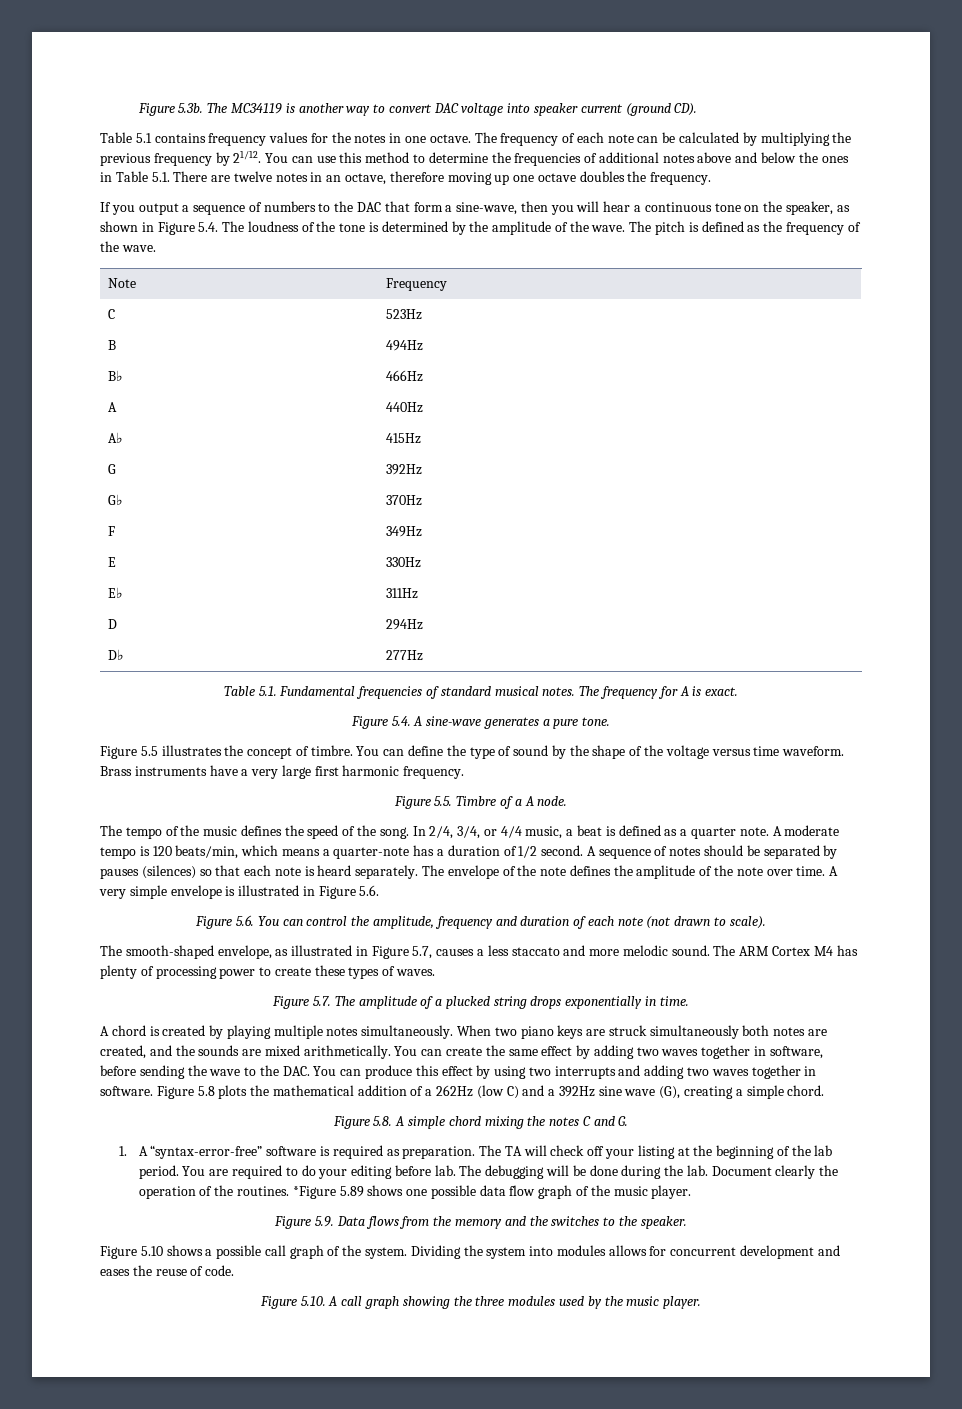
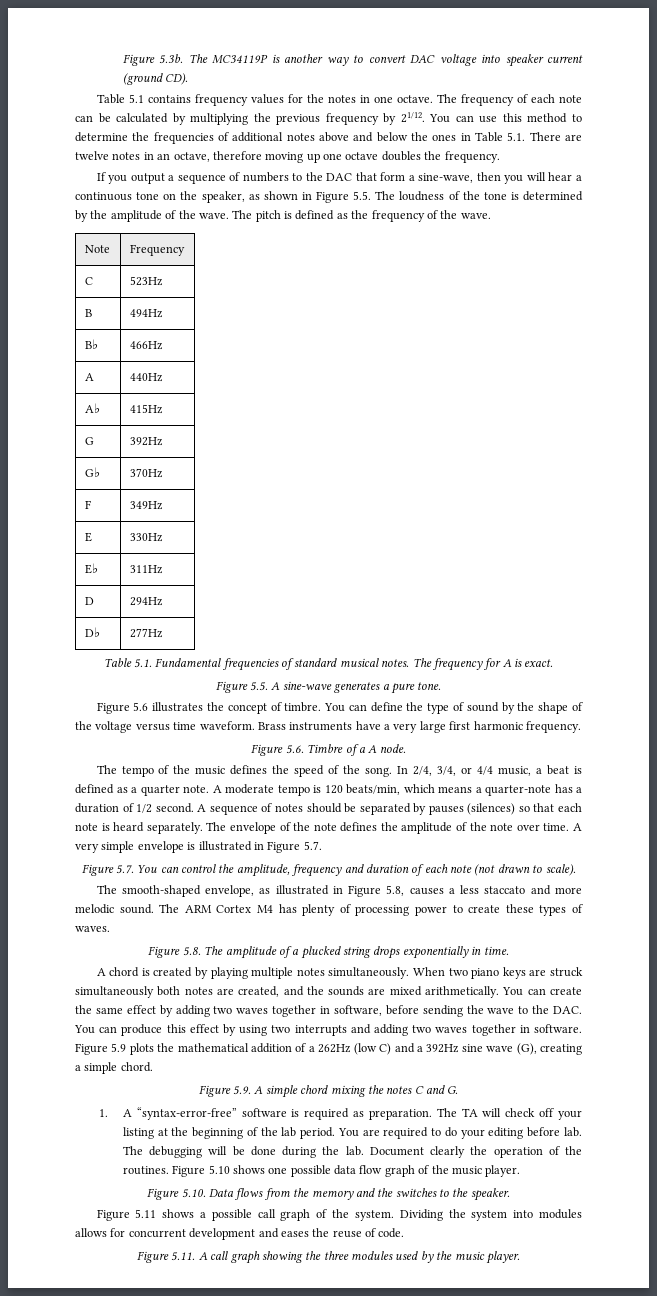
[230,103,282,114] MC34119 -> [212,54,269,64] MC34119P
[198,222,219,232] 5.4. -> [353,191,372,200] 5.5.
[391,716,411,726] 5.4. -> [250,682,269,691] 5.5.
[140,746,158,756] 5.5 -> [133,702,149,711] 5.6
[434,796,453,806] 5.5. -> [285,745,304,754] 5.6.
[359,885,380,896] [195,915,255,929] 5.6. // Figure 5.6. -> [303,841,322,850] [81,864,134,876] 5.7. // Figure 5.7.
[412,946,433,959] 5.7, -> [386,885,405,896] 5.8,
[312,996,331,1006] 5.7. -> [182,947,201,956] 5.8.
[197,1086,215,1096] 5.8 -> [111,1043,127,1052] 5.9
[373,1116,393,1126] 5.8. -> [233,1086,251,1095] 5.9.
[292,1186,364,1199] *Figure 5.89 -> [172,1165,230,1177] Figure 5.10
[315,1216,335,1227] 5.9. -> [181,1189,206,1198] 5.10.
[140,1246,163,1256] 5.10 -> [135,1209,157,1218] 5.11
[300,1296,326,1306] 5.10. -> [171,1252,196,1261] 5.11.

